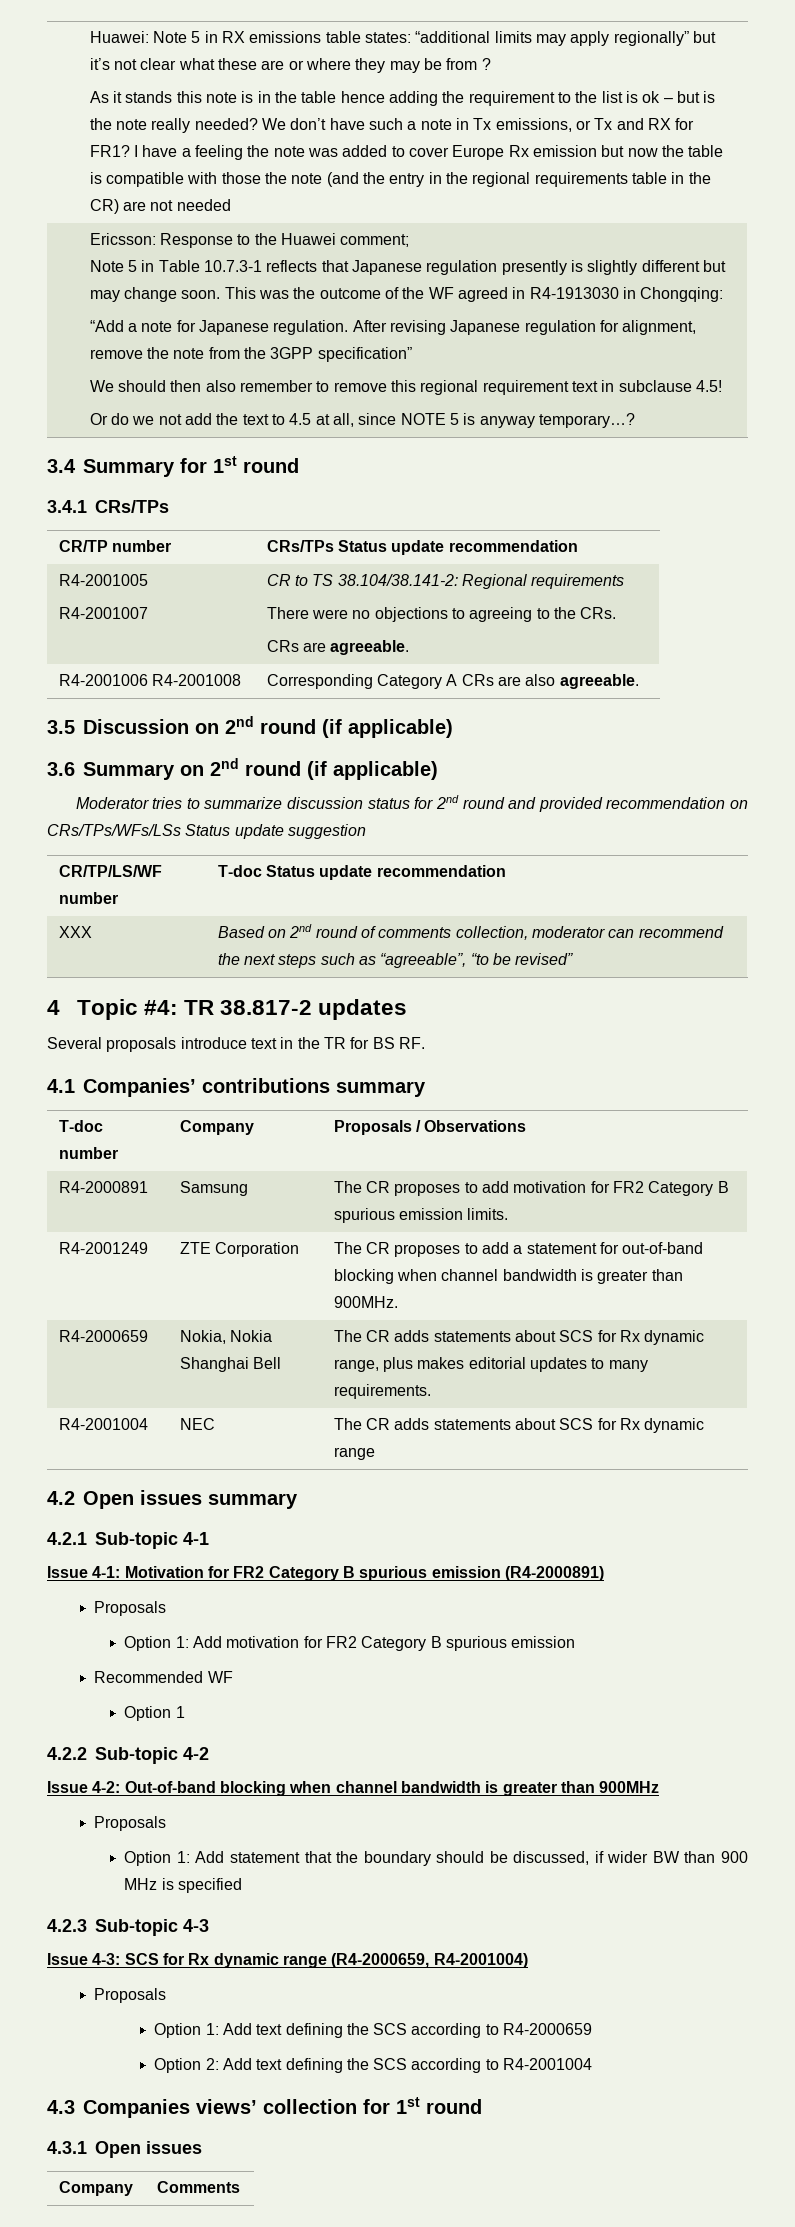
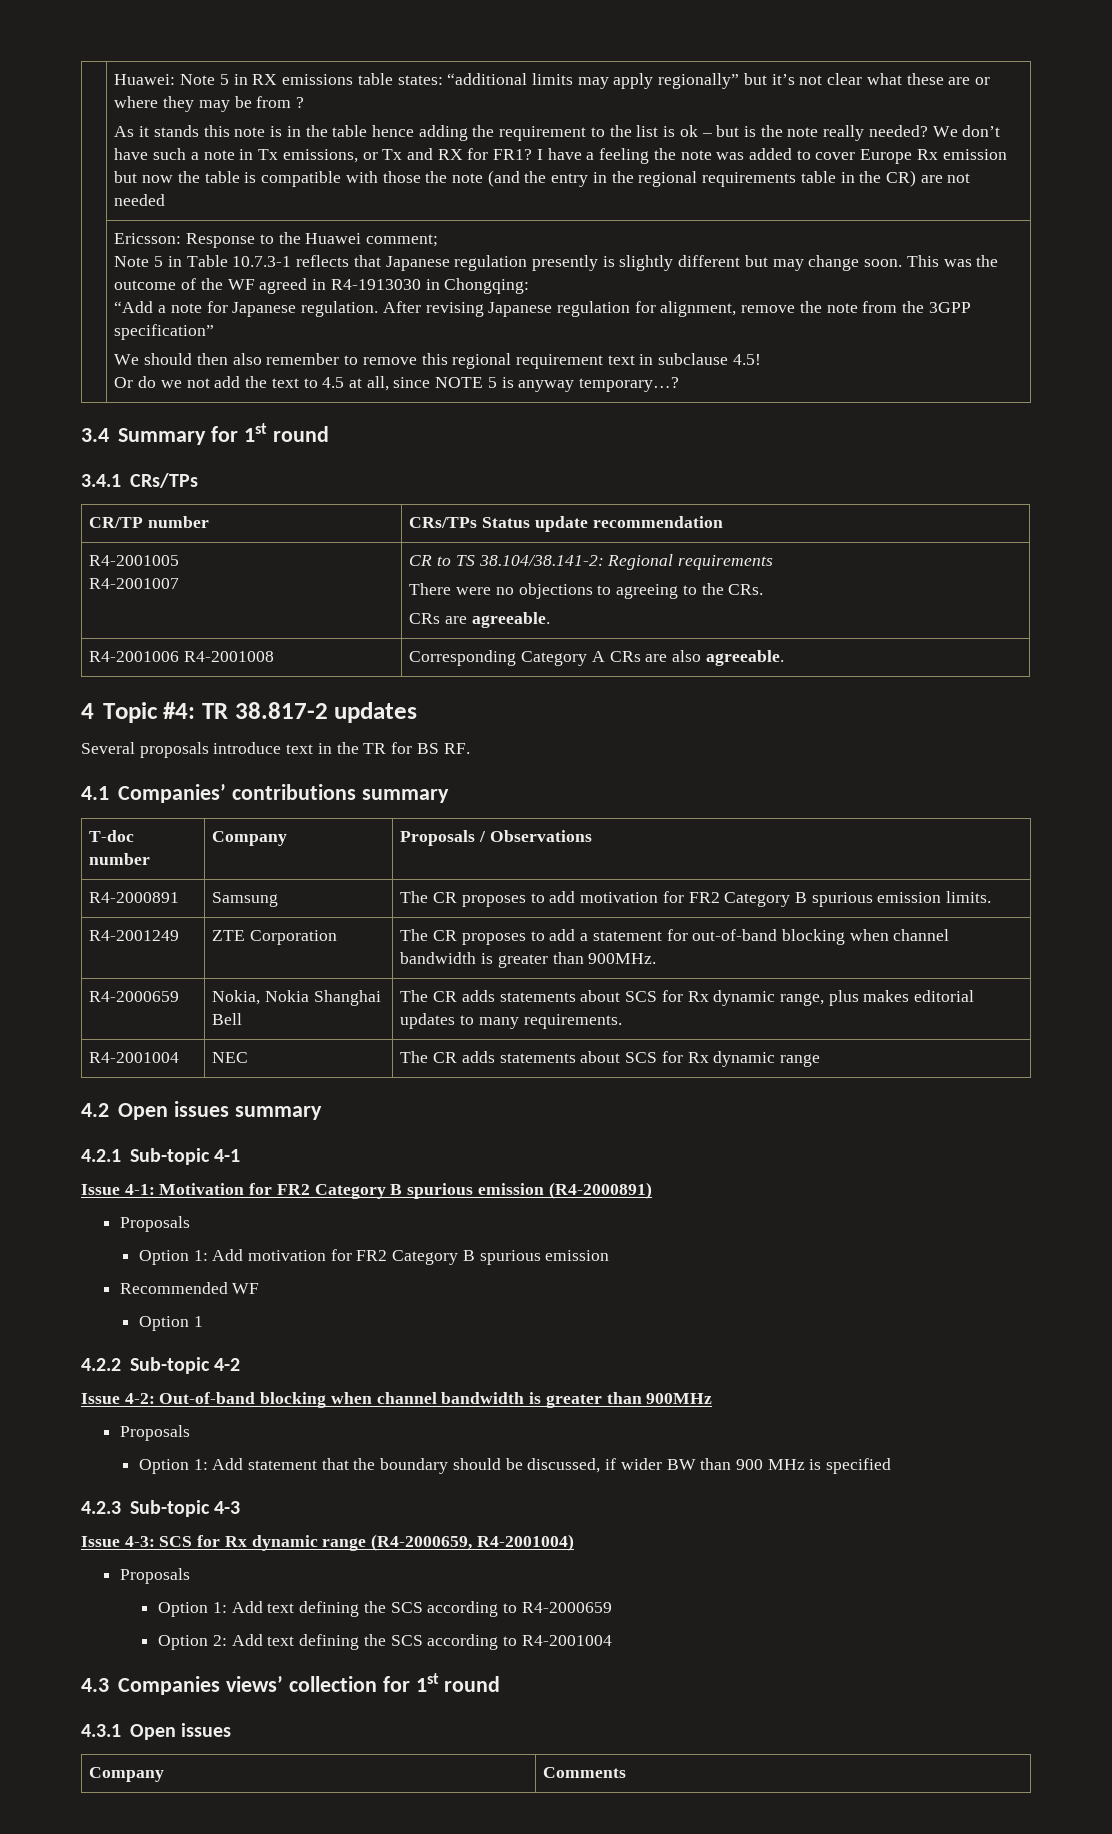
[47,716,453,738] [47,758,438,780] [75,795,749,812] [47,824,366,839] [58,865,162,877] [58,892,118,904] [217,865,506,880] [58,926,92,938] [217,924,724,940] [217,953,574,968] // 3.5 Discussion on 2nd round (if applicable) // 3.6 Summary on 2nd round (if applicable) // Moderator tries to summarize discussion status for 2nd round and provided recommendation on CRs/TPs/WFs/LSs Status update suggestion // CR/TP/LS/WF number | T-doc Status update recommendation // XXX | Based on 2nd round of comments collection, moderator can recommend the next steps such as “agreeable”, “to be revised” -> (784, 658) none

